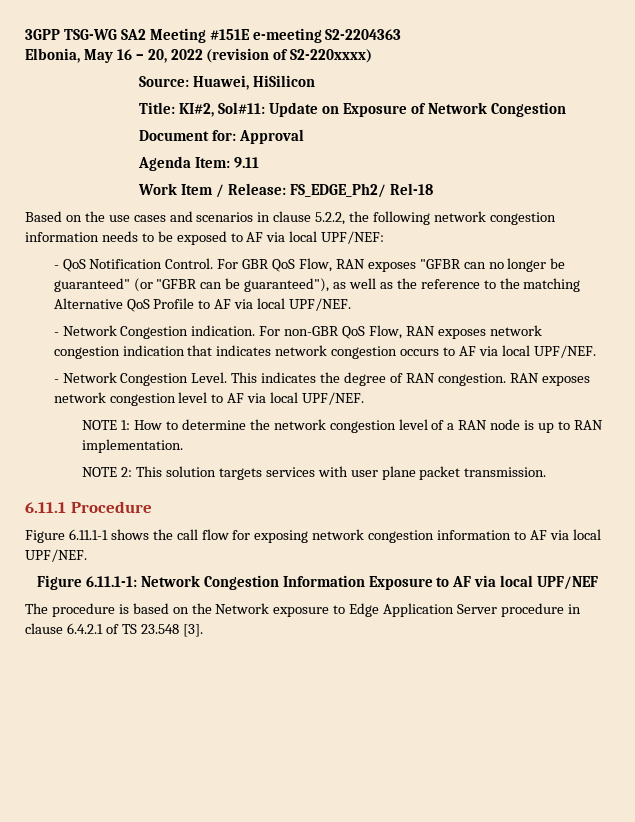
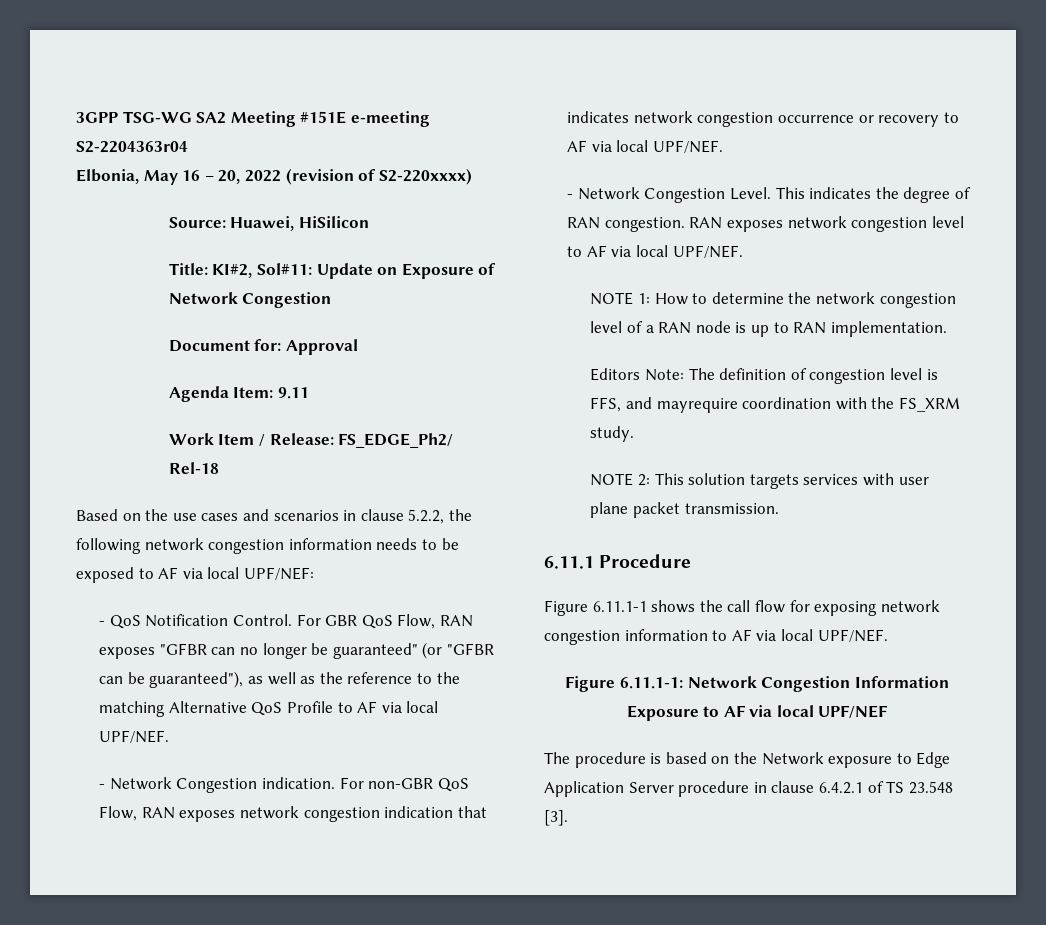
[325,29,402,40] S2-2204363 -> [76,141,188,153] S2-2204363r04
[400,349,440,356] occurs -> [777,115,940,127] occurrence or recovery
(184, 446) none -> [590,368,938,384] [590,397,960,413] [590,426,635,442] // Editors Note: The definition of congestion level is FFS, and mayrequire coordination with the FS_XRM study.

